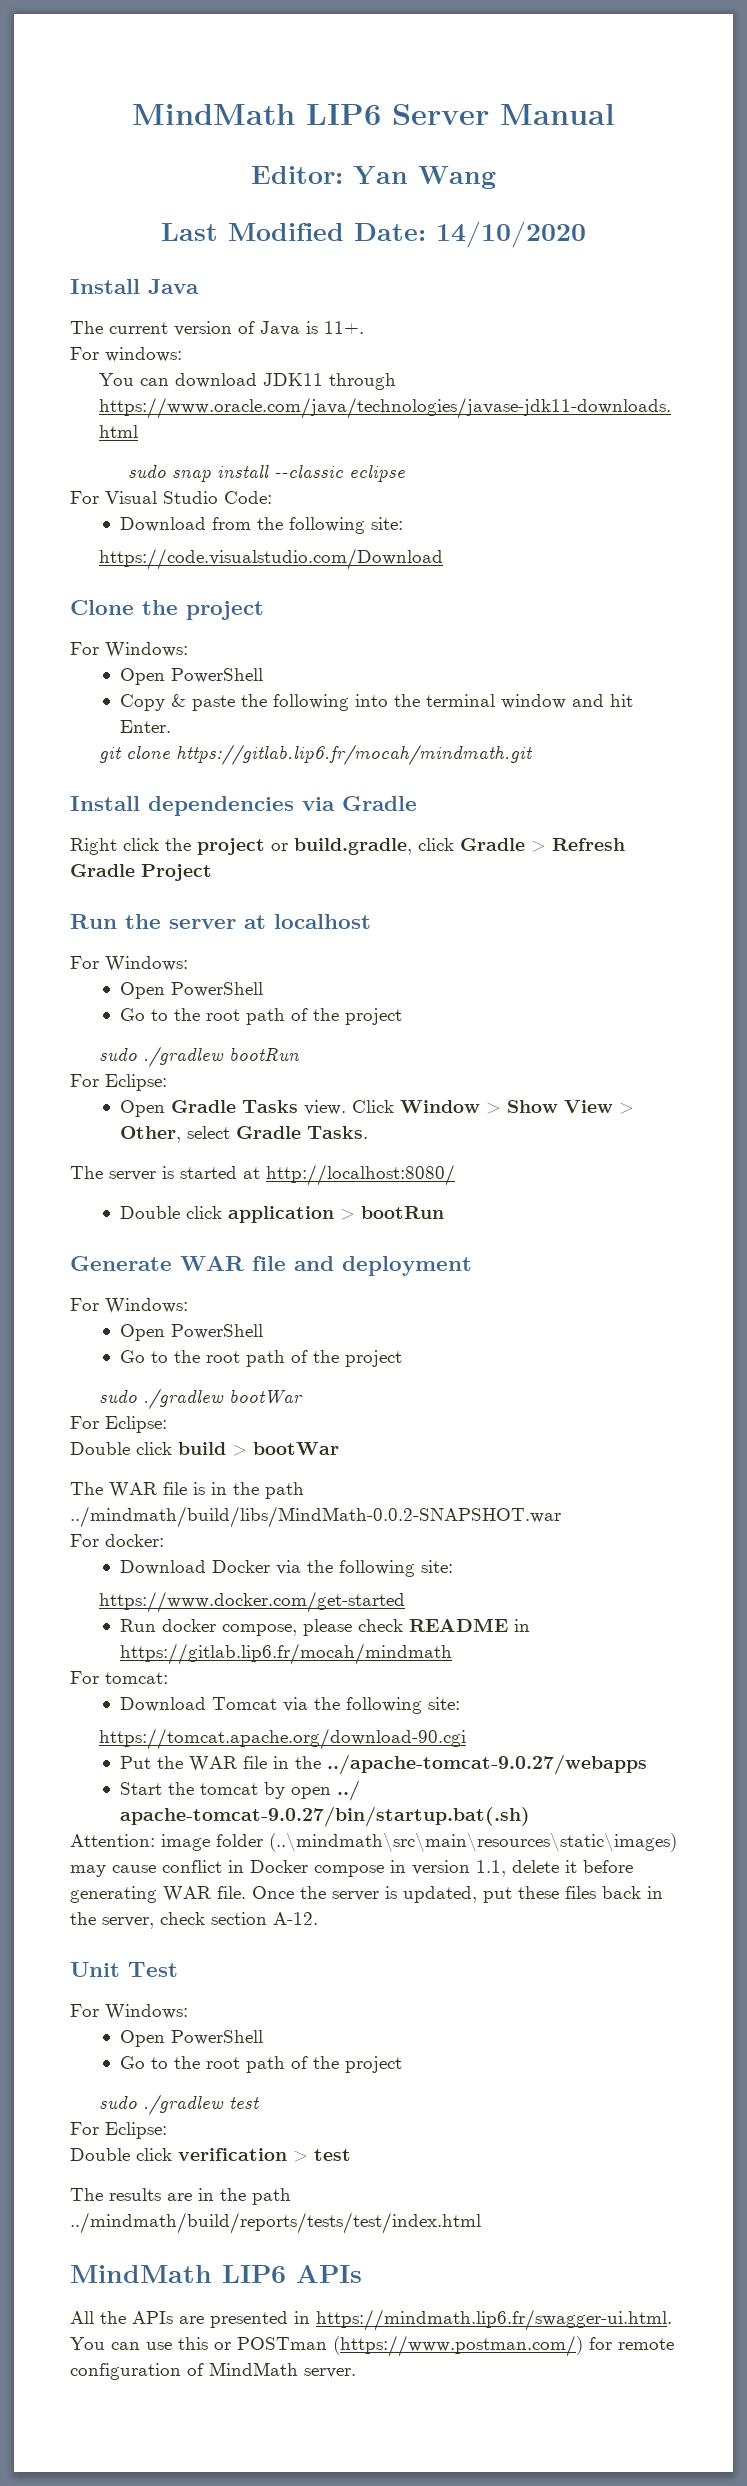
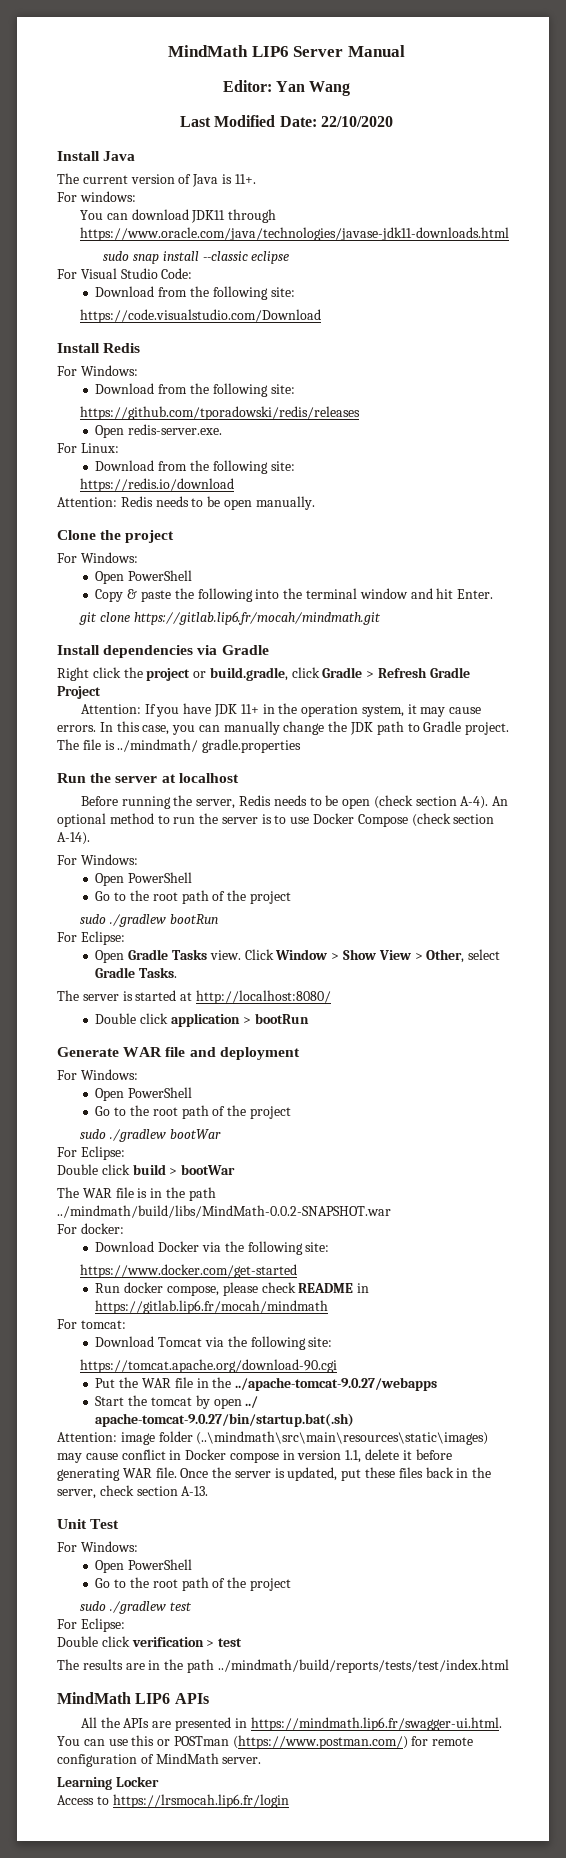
[436,221,586,248] 14/10/2020 -> [320,116,393,127] 22/10/2020
(443, 559) none -> [57,343,141,353] [57,365,138,376] [95,383,295,397] [80,406,361,420] [95,424,223,438] [57,443,119,453] [95,460,295,474] [80,478,235,492] [57,496,315,510] // Install Redis // For Windows: // Download from the following site: // https://github.com/tporadowski/redis/releases // Open redis-server.exe. // For Linux: // Download from the following site: // https://redis.io/download // Attention: Redis needs to be open manually.
(212, 872) none -> [80,703,482,717] [57,721,510,735] [57,739,302,753] // Attention: If you have JDK 11+ in the operation system, it may cause errors. In this case, you can manually change the JDK path to Gradle project. The file is ../mindmath/ gradle.properties
(371, 921) none -> [80,795,509,809] [57,813,495,827] [57,832,90,845] // Before running the server, Redis needs to be open (check section A-4). An optional method to run the server is to use Docker Compose (check section A-14).
[273,1912,318,1925] A-12. -> [181,1486,209,1496] A-13.
(356, 2373) none -> [57,1776,159,1790] [57,1794,289,1808] // Learning Locker // Access to https://lrsmocah.lip6.fr/login

